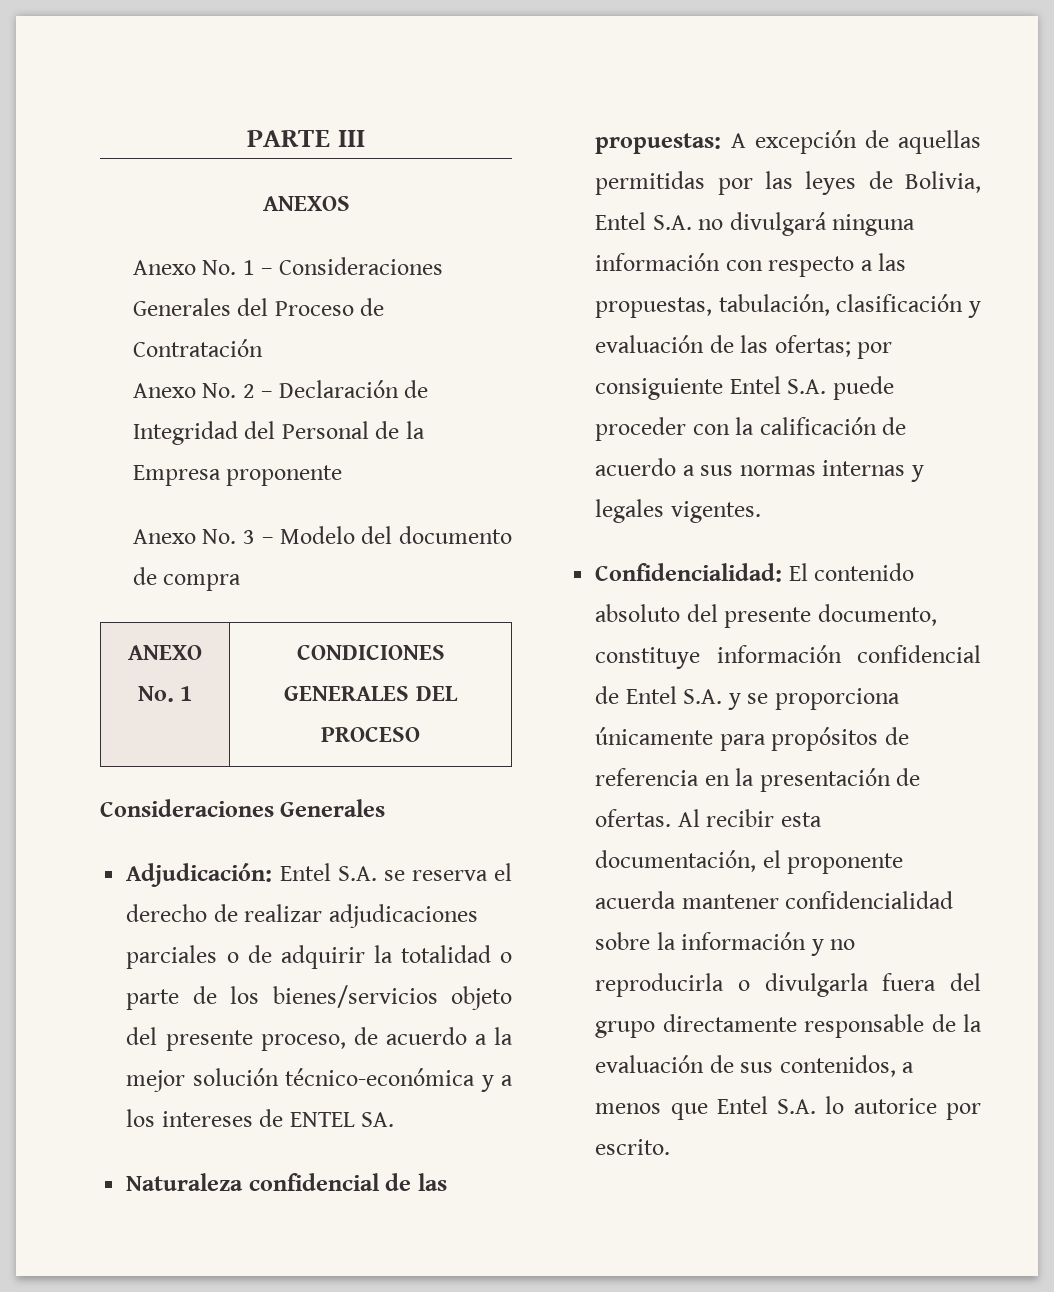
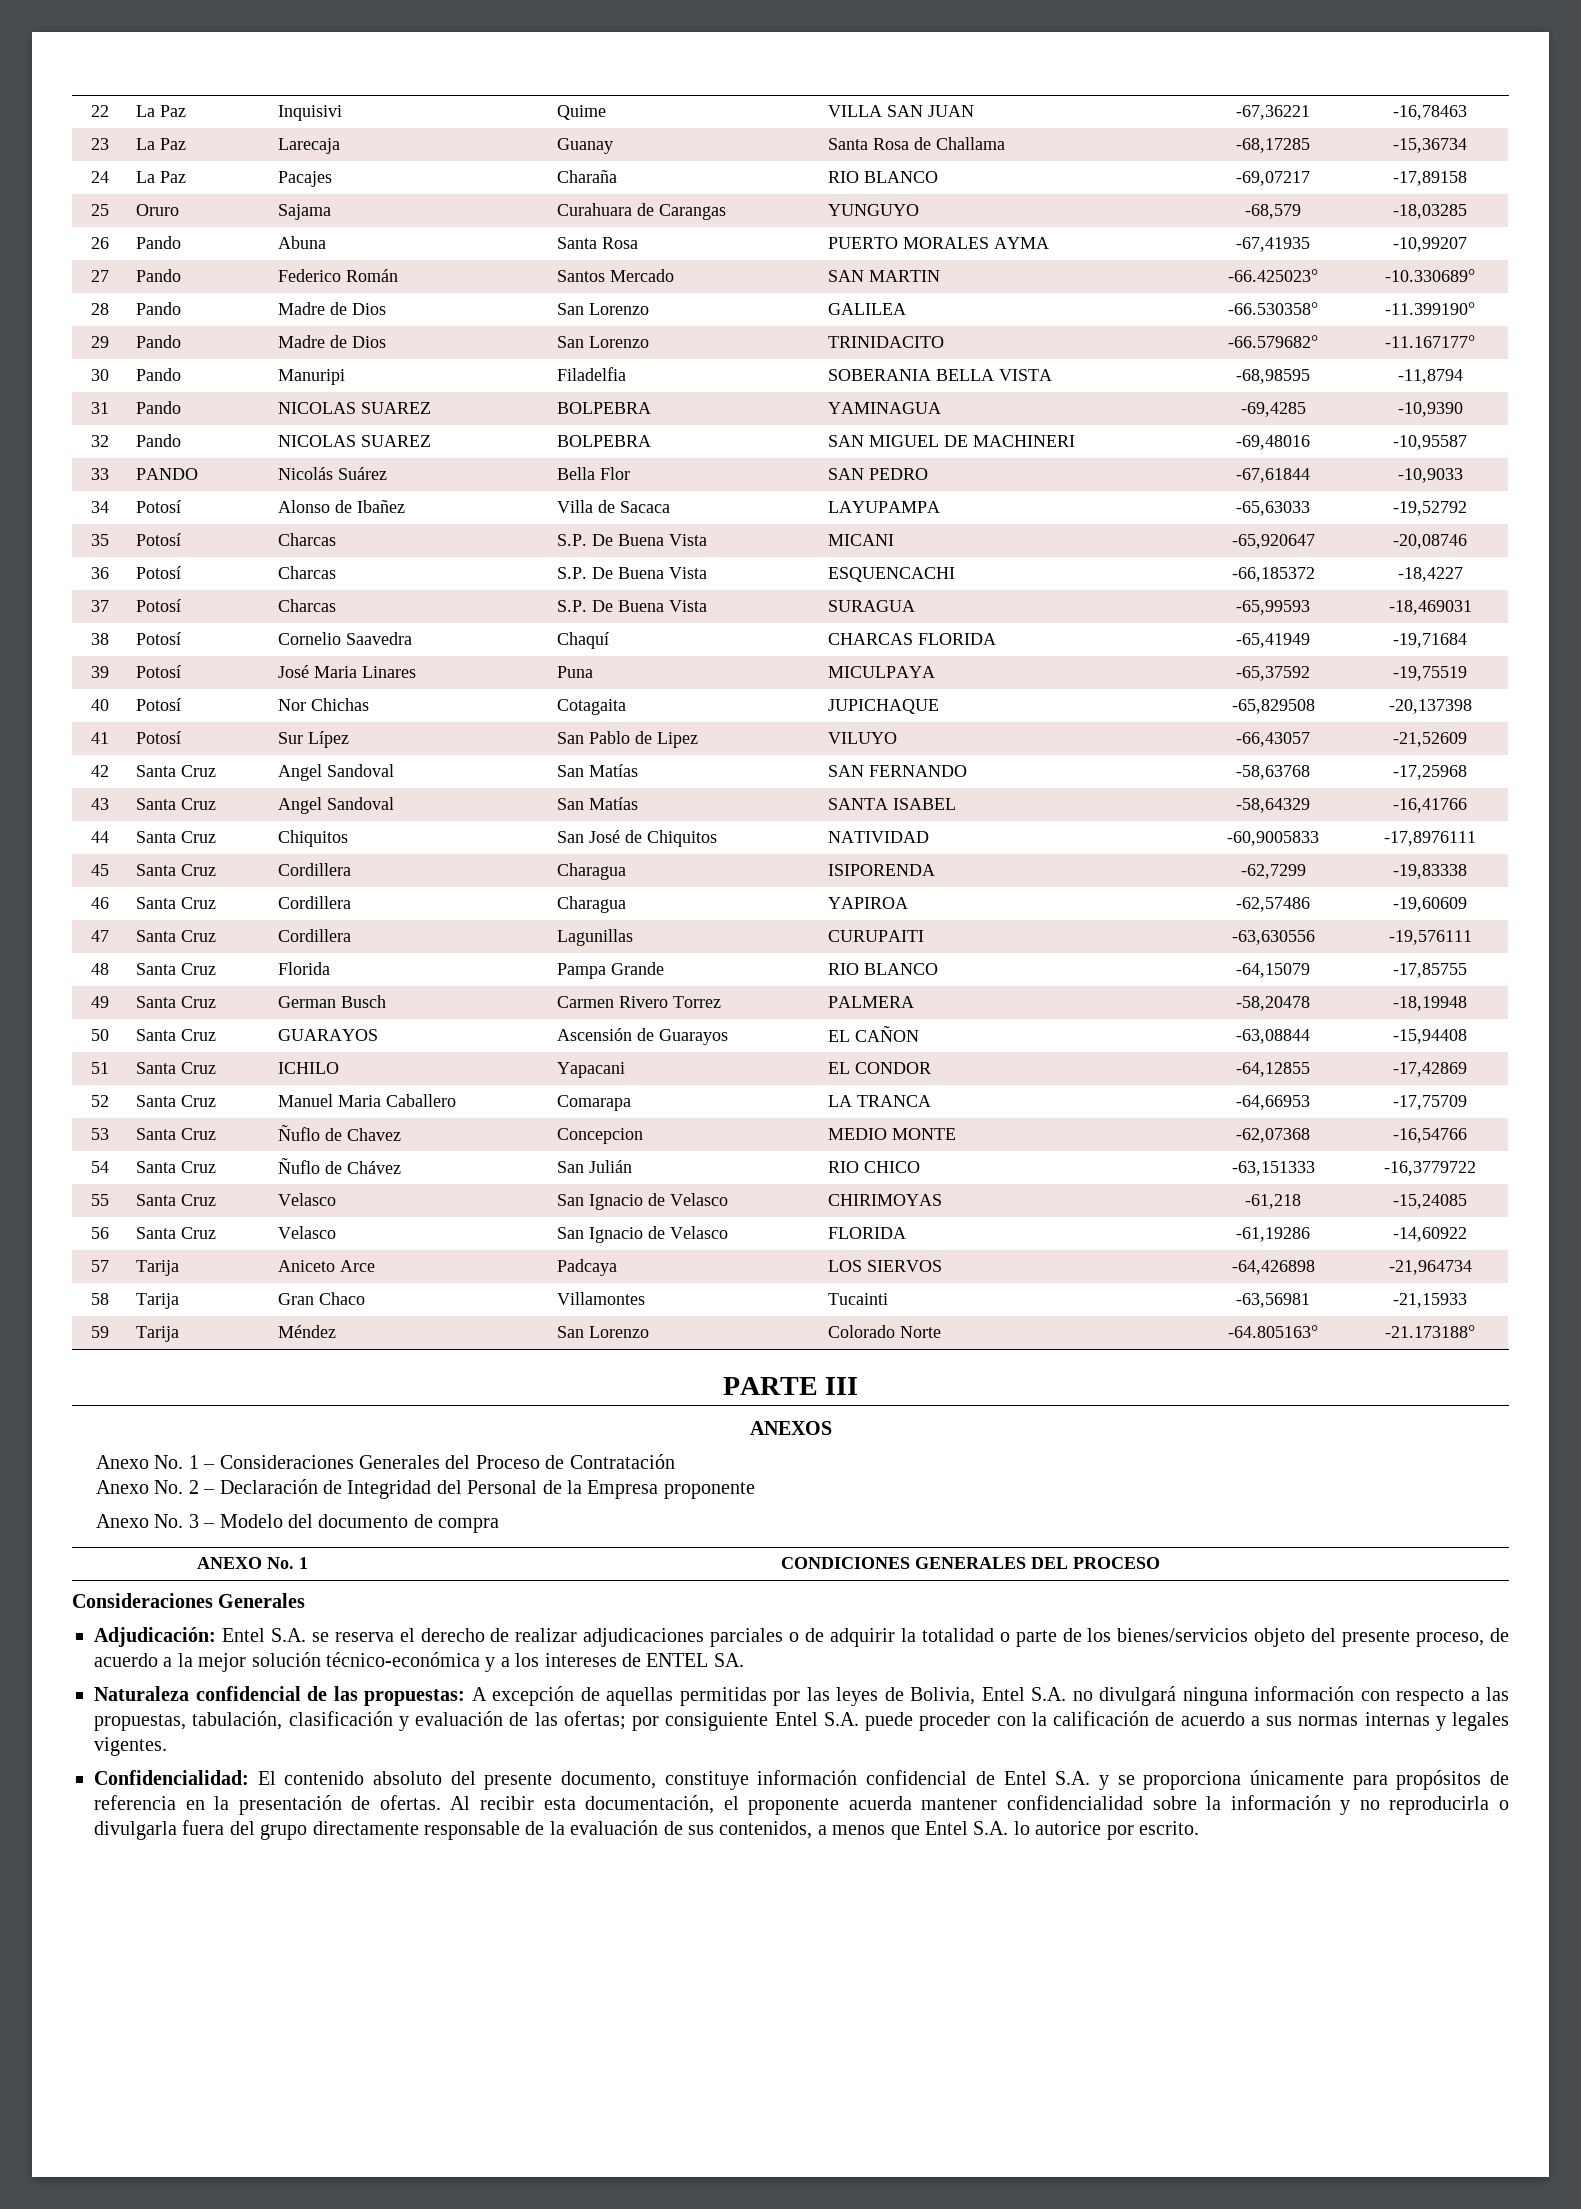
(247, 138) none -> [90,105,109,117] [136,105,187,117] [278,105,343,121] [557,105,607,120] [828,105,975,117] [1236,105,1310,120] [1393,105,1467,120] [90,138,109,150] [136,138,187,150] [278,138,341,154] [557,138,614,154] [828,137,1006,150] [1236,138,1310,153] [1393,138,1467,153] [90,171,109,183] [136,171,187,183] [278,171,333,187] [557,170,618,183] [828,171,939,183] [1236,171,1310,186] [1393,171,1467,186] [90,204,109,216] [136,204,180,216] [278,204,332,220] [557,203,727,220] [828,204,920,216] [1245,204,1301,219] [1393,204,1467,219] [90,237,109,249] [136,236,182,249] [278,236,327,249] [557,237,639,249] [828,237,1050,249] [1236,237,1310,252] [1393,237,1467,252] [90,270,109,282] [136,269,182,282] [278,269,399,282] [557,269,675,282] [828,270,941,282] [1228,269,1318,282] [1385,269,1475,282] [90,303,109,315] [136,302,182,315] [278,302,387,315] [557,303,650,315] [828,303,907,315] [1228,302,1318,315] [1385,302,1475,315] [90,336,109,348] [136,335,182,348] [278,335,387,348] [557,336,650,348] [828,336,945,348] [1228,335,1318,348] [1385,335,1475,348] [90,369,109,381] [136,368,182,381] [278,369,346,385] [557,367,627,381] [828,369,1053,381] [1236,369,1310,384] [1397,369,1463,384] [90,402,109,414] [136,401,182,414] [278,402,432,414] [557,402,652,414] [828,402,942,414] [1240,402,1306,417] [1397,402,1463,417] [90,435,109,447] [136,434,182,447] [278,435,432,447] [557,435,652,447] [828,435,1076,447] [1236,435,1310,450] [1393,435,1467,450] [90,468,109,480] [136,468,199,480] [278,467,388,480] [557,467,631,480] [828,468,929,480] [1236,468,1310,483] [1397,468,1463,483] [90,501,109,513] [136,500,182,513] [278,500,406,513] [557,500,671,513] [828,501,941,513] [1236,501,1310,516] [1393,501,1467,516] [90,534,109,546] [136,533,182,546] [278,533,337,546] [557,534,708,546] [828,534,895,546] [1231,534,1315,549] [1393,534,1467,549] [90,567,109,579] [136,566,182,579] [278,566,337,579] [557,567,708,579] [828,567,956,582] [1231,567,1315,582] [1397,567,1463,582] [90,600,109,612] [136,599,182,612] [278,599,337,612] [557,600,708,612] [828,600,916,612] [1236,600,1310,615] [1388,600,1472,615] [90,633,109,645] [136,632,182,645] [278,632,413,645] [557,632,610,649] [828,633,997,645] [1236,633,1310,648] [1393,633,1467,648] [90,666,109,678] [136,665,182,678] [278,665,417,678] [557,666,594,678] [828,666,936,678] [1236,666,1310,681] [1393,666,1467,681] [90,699,109,711] [136,698,182,711] [278,698,370,711] [557,699,627,715] [828,699,940,714] [1231,699,1315,714] [1388,699,1472,714] [90,732,109,744] [136,731,182,744] [278,731,350,748] [557,731,699,748] [828,732,898,744] [1236,732,1310,747] [1393,732,1467,747] [90,765,109,777] [136,765,217,777] [278,764,395,781] [557,764,639,777] [828,765,968,777] [1236,765,1310,780] [1393,765,1467,780] [90,798,109,810] [136,798,217,810] [278,797,395,814] [557,797,639,810] [828,798,957,810] [1236,798,1310,813] [1393,798,1467,813] [90,831,109,843] [136,831,217,843] [278,830,349,847] [557,830,718,847] [828,831,930,843] [1227,831,1319,846] [1384,831,1476,846] [90,864,109,876] [136,864,217,876] [278,863,352,876] [557,863,627,880] [828,864,936,876] [1240,864,1306,879] [1393,864,1467,879] [90,897,109,909] [136,897,217,909] [278,896,352,909] [557,896,627,913] [828,897,909,909] [1236,897,1310,912] [1393,897,1467,912] [90,930,109,942] [136,930,217,942] [278,929,352,942] [557,929,634,946] [828,930,925,942] [1231,930,1315,945] [1388,930,1472,945] [90,963,109,975] [136,963,217,975] [278,962,331,975] [557,962,665,979] [828,963,939,975] [1236,963,1310,978] [1393,963,1467,978] [90,996,109,1008] [136,996,217,1008] [278,995,387,1008] [557,996,722,1008] [828,996,915,1008] [1236,996,1310,1011] [1393,996,1467,1011] [90,1029,109,1041] [136,1029,217,1041] [278,1029,379,1041] [557,1028,729,1045] [828,1026,920,1042] [1236,1029,1310,1044] [1393,1029,1467,1044] [90,1062,109,1074] [136,1062,217,1074] [278,1062,340,1074] [557,1062,626,1078] [828,1062,932,1074] [1236,1062,1310,1077] [1393,1062,1467,1077] [90,1095,109,1107] [136,1095,217,1107] [278,1094,457,1107] [557,1095,632,1111] [828,1095,932,1107] [1236,1095,1310,1110] [1393,1095,1467,1110] [90,1128,109,1140] [136,1128,217,1140] [278,1125,402,1141] [557,1128,644,1144] [828,1128,957,1140] [1236,1128,1310,1143] [1393,1128,1467,1143] [90,1161,109,1173] [136,1161,217,1173] [278,1158,402,1174] [557,1160,633,1173] [828,1161,921,1173] [1231,1161,1315,1176] [1384,1161,1476,1176] [90,1194,109,1206] [136,1194,217,1206] [278,1193,337,1206] [557,1193,729,1210] [828,1194,943,1206] [1245,1194,1301,1209] [1393,1194,1467,1209] [90,1227,109,1239] [136,1227,217,1239] [278,1226,337,1239] [557,1226,729,1243] [828,1227,907,1239] [1236,1227,1310,1242] [1393,1227,1467,1242] [90,1260,109,1272] [136,1260,180,1276] [278,1260,376,1272] [557,1259,618,1276] [828,1260,943,1272] [1231,1260,1315,1275] [1388,1260,1472,1275] [90,1293,109,1305] [136,1293,180,1309] [278,1292,366,1305] [557,1292,646,1305] [828,1293,889,1305] [1236,1293,1310,1308] [1393,1293,1467,1308] [90,1326,109,1338] [136,1326,180,1342] [278,1325,337,1338] [557,1326,650,1338] [828,1325,942,1338] [1228,1325,1318,1338] [1385,1325,1475,1338] 22 | La Paz | Inquisivi | Quime | VILLA SAN JUAN | -67,36221 | -16,78463 // 23 | La Paz | Larecaja | Guanay | Santa Rosa de Challama | -68,17285 | -15,36734 // 24 | La Paz | Pacajes | Charaña | RIO BLANCO | -69,07217 | -17,89158 // 25 | Oruro | Sajama | Curahuara de Carangas | YUNGUYO | -68,579 | -18,03285 // 26 | Pando | Abuna | Santa Rosa | PUERTO MORALES AYMA | -67,41935 | -10,99207 // 27 | Pando | Federico Román | Santos Mercado | SAN MARTIN | -66.425023° | -10.330689° // 28 | Pando | Madre de Dios | San Lorenzo | GALILEA | -66.530358° | -11.399190° // 29 | Pando | Madre de Dios | San Lorenzo | TRINIDACITO | -66.579682° | -11.167177° // 30 | Pando | Manuripi | Filadelfia | SOBERANIA BELLA VISTA | -68,98595 | -11,8794 // 31 | Pando | NICOLAS SUAREZ | BOLPEBRA | YAMINAGUA | -69,4285 | -10,9390 // 32 | Pando | NICOLAS SUAREZ | BOLPEBRA | SAN MIGUEL DE MACHINERI | -69,48016 | -10,95587 // 33 | PANDO | Nicolás Suárez | Bella Flor | SAN PEDRO | -67,61844 | -10,9033 // 34 | Potosí | Alonso de Ibañez | Villa de Sacaca | LAYUPAMPA | -65,63033 | -19,52792 // 35 | Potosí | Charcas | S.P. De Buena Vista | MICANI | -65,920647 | -20,08746 // 36 | Potosí | Charcas | S.P. De Buena Vista | ESQUENCACHI | -66,185372 | -18,4227 // 37 | Potosí | Charcas | S.P. De Buena Vista | SURAGUA | -65,99593 | -18,469031 // 38 | Potosí | Cornelio Saavedra | Chaquí | CHARCAS FLORIDA | -65,41949 | -19,71684 // 39 | Potosí | José Maria Linares | Puna | MICULPAYA | -65,37592 | -19,75519 // 40 | Potosí | Nor Chichas | Cotagaita | JUPICHAQUE | -65,829508 | -20,137398 // 41 | Potosí | Sur Lípez | San Pablo de Lipez | VILUYO | -66,43057 | -21,52609 // 42 | Santa Cruz | Angel Sandoval | San Matías | SAN FERNANDO | -58,63768 | -17,25968 // 43 | Santa Cruz | Angel Sandoval | San Matías | SANTA ISABEL | -58,64329 | -16,41766 // 44 | Santa Cruz | Chiquitos | San José de Chiquitos | NATIVIDAD | -60,9005833 | -17,8976111 // 45 | Santa Cruz | Cordillera | Charagua | ISIPORENDA | -62,7299 | -19,83338 // 46 | Santa Cruz | Cordillera | Charagua | YAPIROA | -62,57486 | -19,60609 // 47 | Santa Cruz | Cordillera | Lagunillas | CURUPAITI | -63,630556 | -19,576111 // 48 | Santa Cruz | Florida | Pampa Grande | RIO BLANCO | -64,15079 | -17,85755 // 49 | Santa Cruz | German Busch | Carmen Rivero Torrez | PALMERA | -58,20478 | -18,19948 // 50 | Santa Cruz | GUARAYOS | Ascensión de Guarayos | EL CAÑON | -63,08844 | -15,94408 // 51 | Santa Cruz | ICHILO | Yapacani | EL CONDOR | -64,12855 | -17,42869 // 52 | Santa Cruz | Manuel Maria Caballero | Comarapa | LA TRANCA | -64,66953 | -17,75709 // 53 | Santa Cruz | Ñuflo de Chavez | Concepcion | MEDIO MONTE | -62,07368 | -16,54766 // 54 | Santa Cruz | Ñuflo de Chávez | San Julián | RIO CHICO | -63,151333 | -16,3779722 // 55 | Santa Cruz | Velasco | San Ignacio de Velasco | CHIRIMOYAS | -61,218 | -15,24085 // 56 | Santa Cruz | Velasco | San Ignacio de Velasco | FLORIDA | -61,19286 | -14,60922 // 57 | Tarija | Aniceto Arce | Padcaya | LOS SIERVOS | -64,426898 | -21,964734 // 58 | Tarija | Gran Chaco | Villamontes | Tucainti | -63,56981 | -21,15933 // 59 | Tarija | Méndez | San Lorenzo | Colorado Norte | -64.805163° | -21.173188° //

